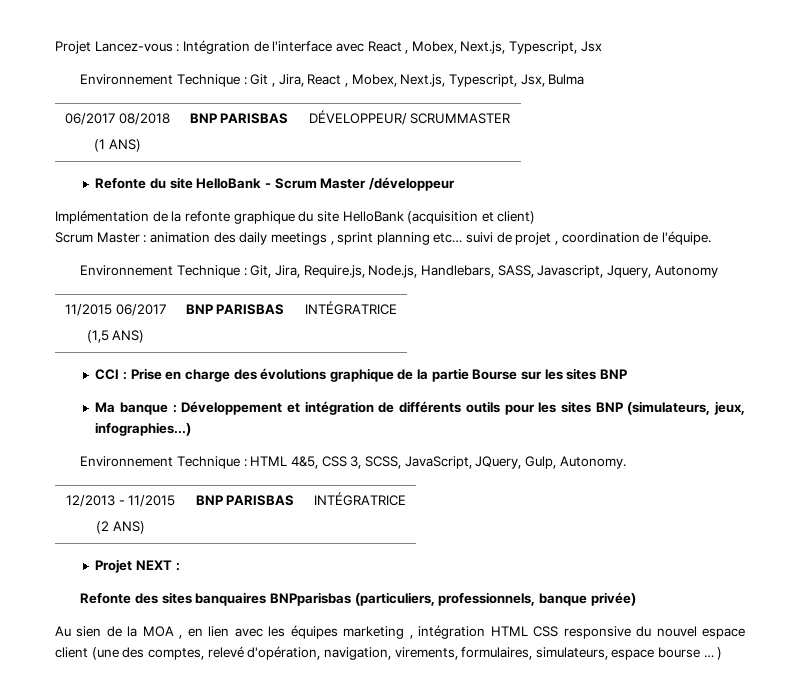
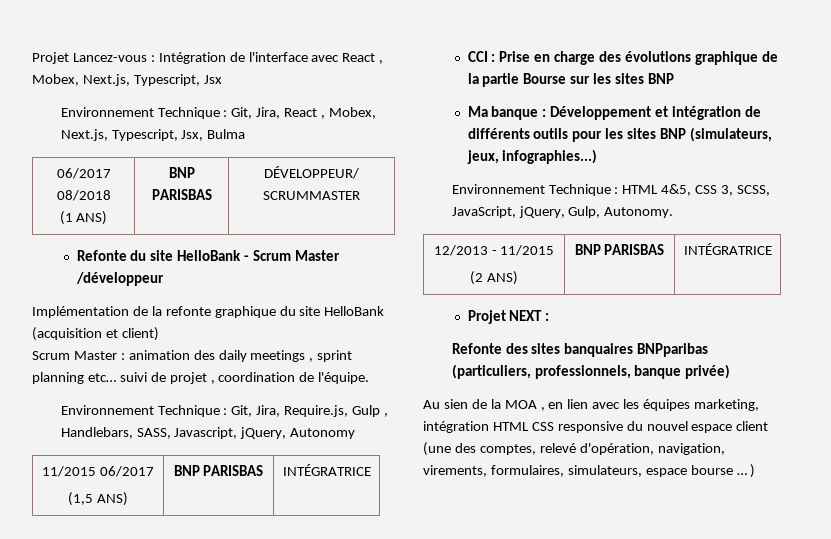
[250,74,276,87] Git , -> [231,107,253,119] Git,
[368,265,418,278] Node.js, -> [352,405,389,417] Gulp ,
[606,265,651,278] Jquery, -> [240,427,287,439] jQuery,
[475,456,522,469] JQuery, -> [518,206,565,218] jQuery,
[270,592,352,606] BNPparisbas -> [637,343,709,357] BNPparibas
[343,626,413,639] marketing , -> [694,399,760,411] marketing,

